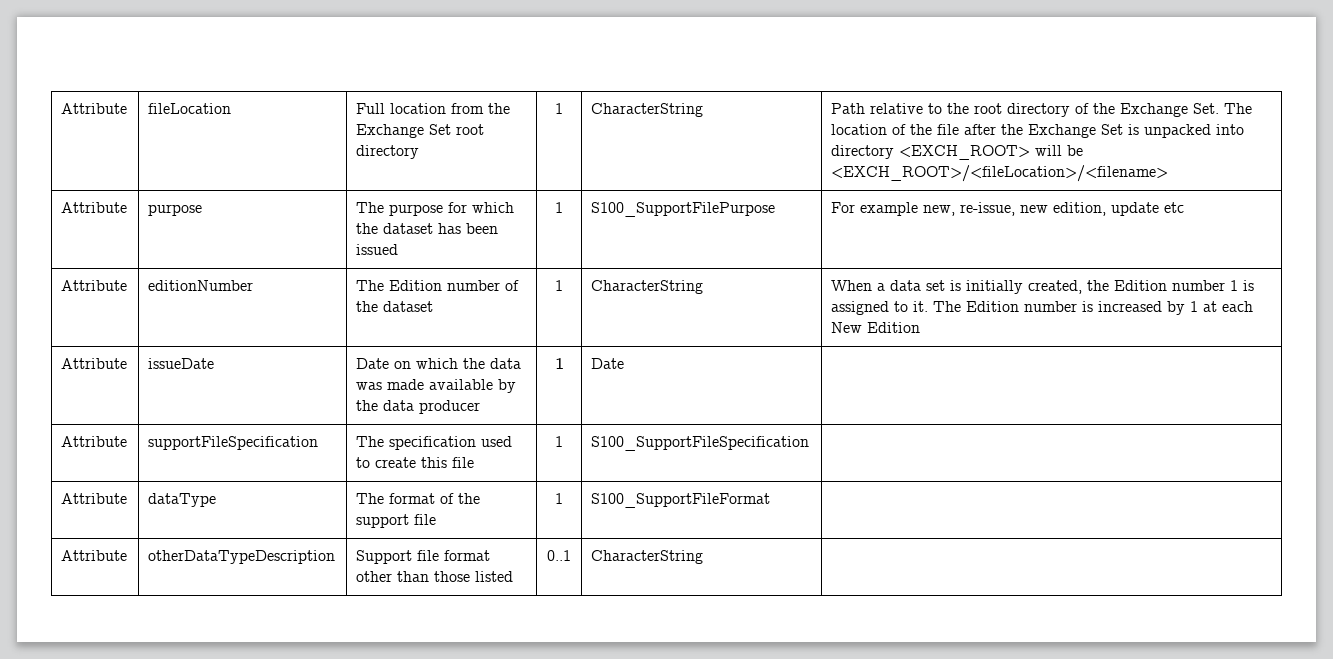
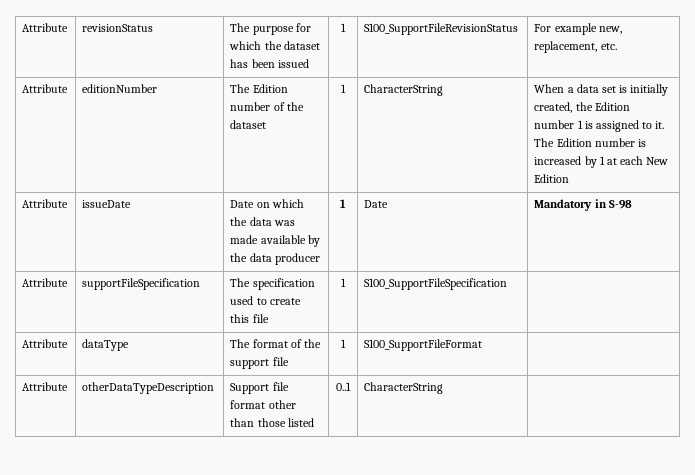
[61,103,128,114] [148,103,232,114] [356,103,511,114] [356,124,485,138] [356,145,420,159] [555,103,563,114] [591,103,704,117] [831,103,1253,117] [831,124,1245,138] [831,145,1084,160] [831,165,1169,182] [61,202,128,213] [148,204,203,216] Attribute | fileLocation | Full location from the Exchange Set root directory | 1 | CharacterString | Path relative to the root directory of the Exchange Set. The location of the file after the Exchange Set is unpacked into directory <EXCH_ROOT> will be <EXCH_ROOT>/<fileLocation>/<filename> // Attribute | purpose -> [22,23,69,32] [82,24,154,32] Attribute | revisionStatus
[591,202,776,217] S100_SupportFilePurpose -> [364,23,519,35] S100_SupportFileRevisionStatus
[960,202,1185,216] re-issue, new edition, update etc -> [534,41,617,53] replacement, etc.
(625, 363) none -> [534,199,632,211] Mandatory in S-98

